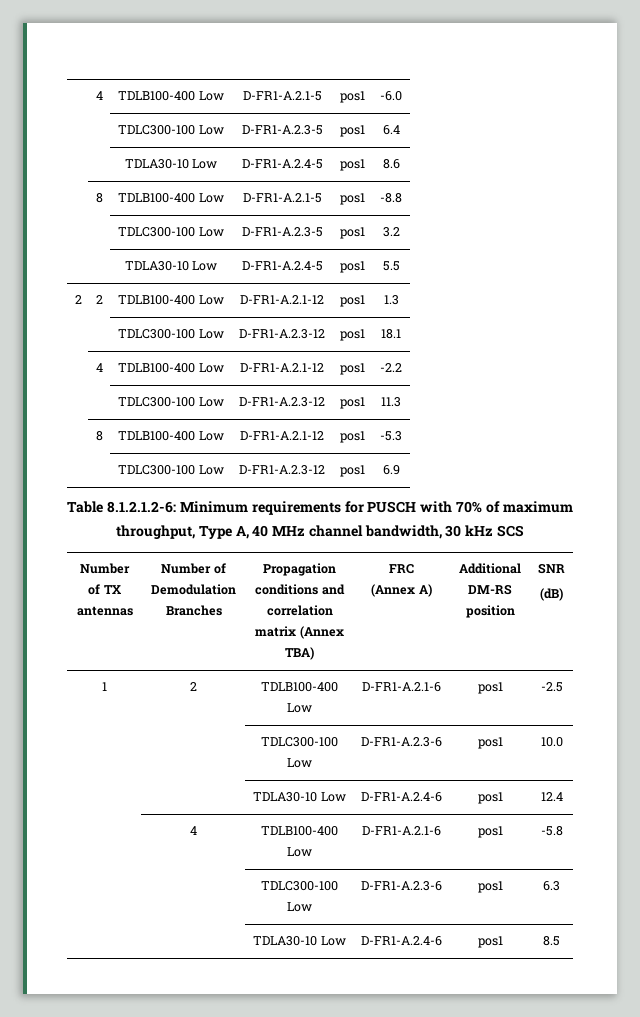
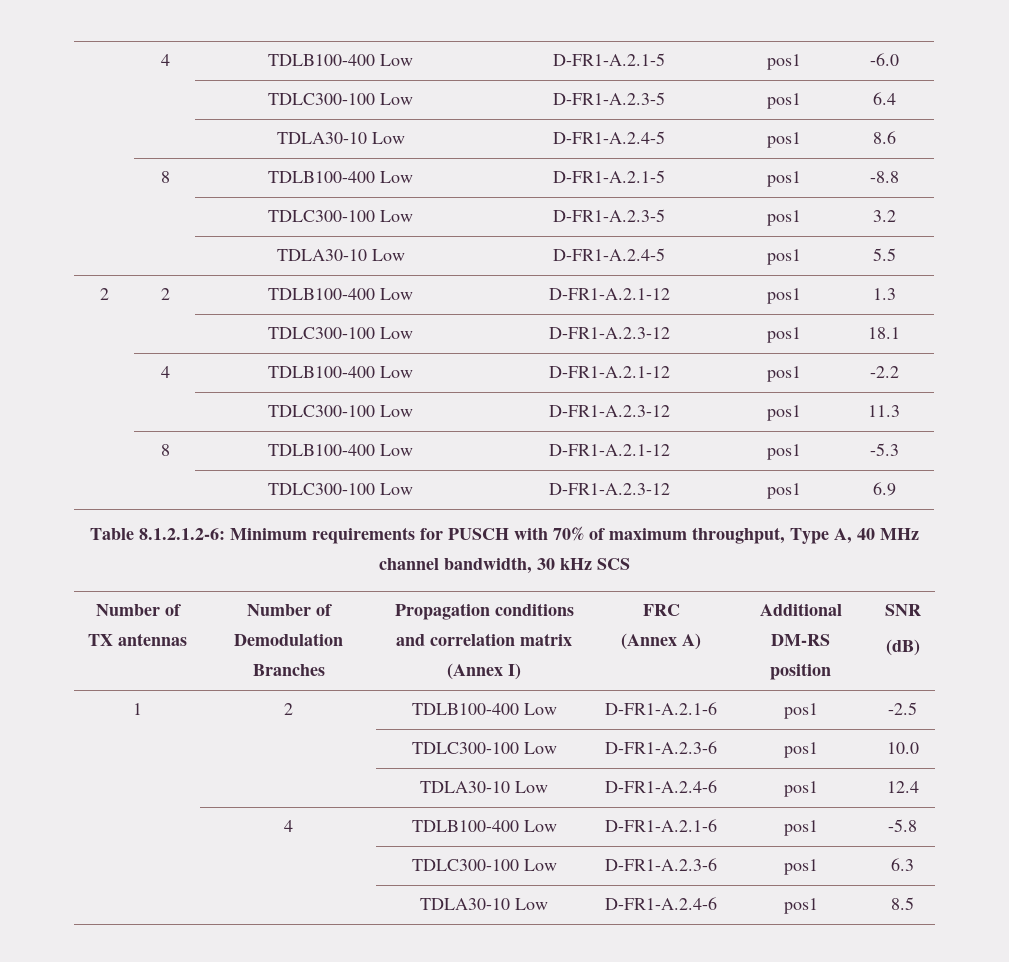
[285,647,314,660] TBA) -> [508,663,521,680] I)

